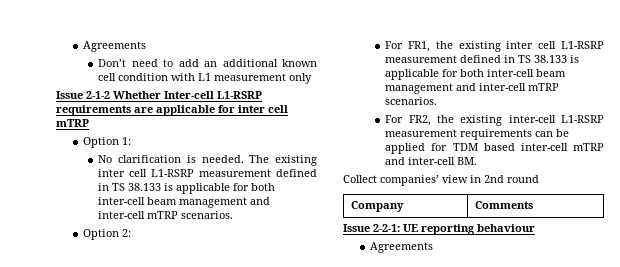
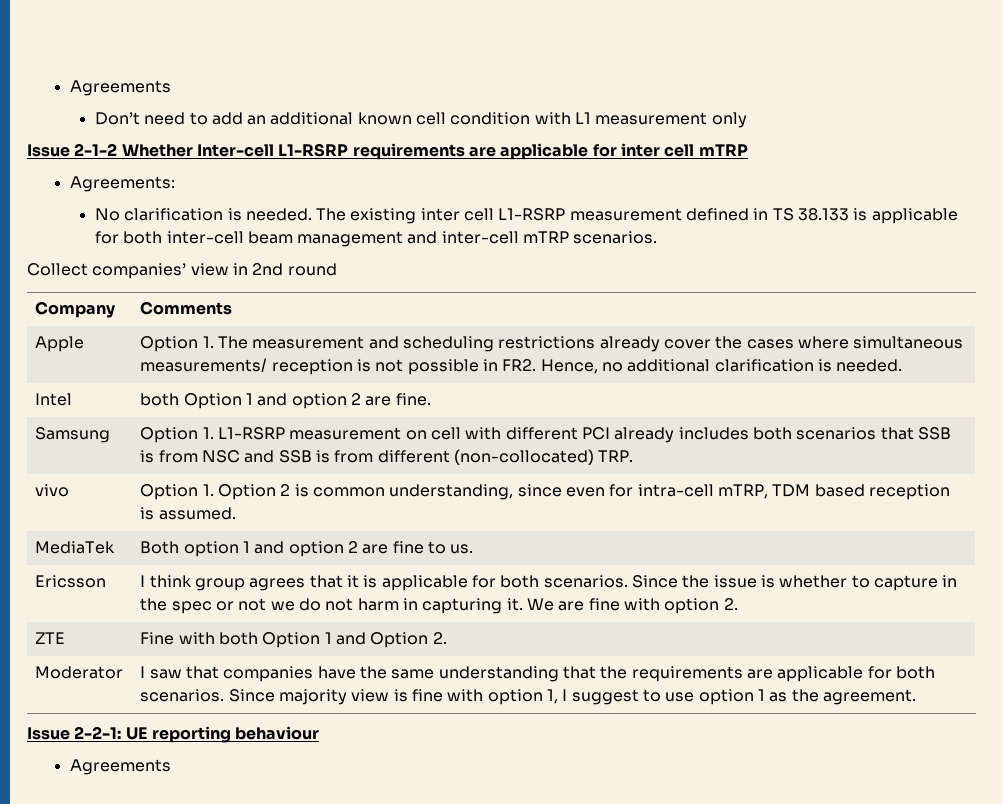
[83,137,132,148] Option 1: -> [69,176,175,192] Agreements:
[83,229,132,240] [385,41,604,52] [385,55,580,63] [385,69,567,80] [385,83,560,94] [385,97,438,105] [385,115,604,126] [385,129,570,140] [385,143,604,154] [385,157,478,165] // Option 2: // For FR1, the existing inter cell L1-RSRP measurement defined in TS 38.133 is applicable for both inter-cell beam management and inter-cell mTRP scenarios. // For FR2, the existing inter-cell L1-RSRP measurement requirements can be applied for TDM based inter-cell mTRP and inter-cell BM. -> (658, 237) none
(533, 205) none -> [35,336,85,352] [140,336,964,352] [140,358,903,375] [35,393,73,406] [140,393,431,409] [35,427,111,443] [140,427,951,443] [140,449,634,465] [35,484,70,497] [140,484,950,500] [140,507,236,520] [35,541,116,554] [140,541,474,557] [35,575,107,588] [140,575,958,591] [140,598,738,614] [35,632,66,644] [140,632,447,648] [35,666,124,679] [140,666,935,682] [140,689,916,705] // Apple | Option 1. The measurement and scheduling restrictions already cover the cases where simultaneous measurements/ reception is not possible in FR2. Hence, no additional clarification is needed. // Intel | both Option 1 and option 2 are fine. // Samsung | Option 1. L1-RSRP measurement on cell with different PCI already includes both scenarios that SSB is from NSC and SSB is from different (non-collocated) TRP. // vivo | Option 1. Option 2 is common understanding, since even for intra-cell mTRP, TDM based reception is assumed. // MediaTek | Both option 1 and option 2 are fine to us. // Ericsson | I think group agrees that it is applicable for both scenarios. Since the issue is whether to capture in the spec or not we do not harm in capturing it. We are fine with option 2. // ZTE | Fine with both Option 1 and Option 2. // Moderator | I saw that companies have the same understanding that the requirements are applicable for both scenarios. Since majority view is fine with option 1, I suggest to use option 1 as the agreement.

